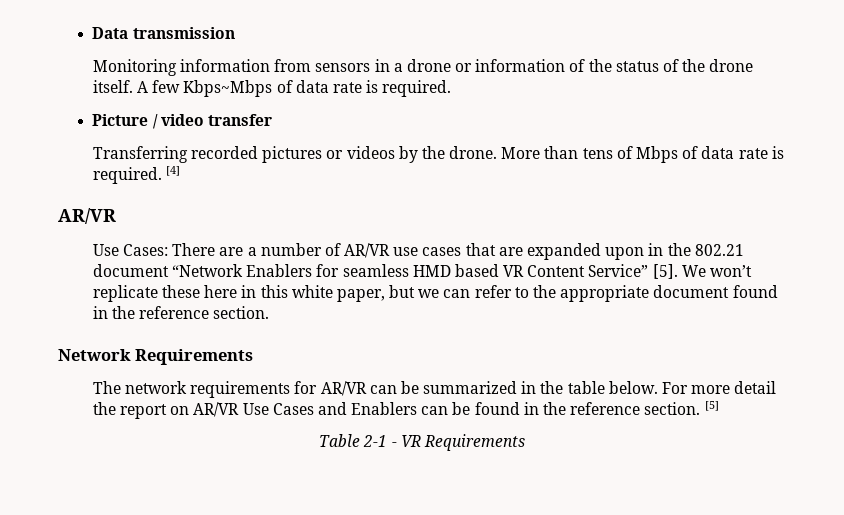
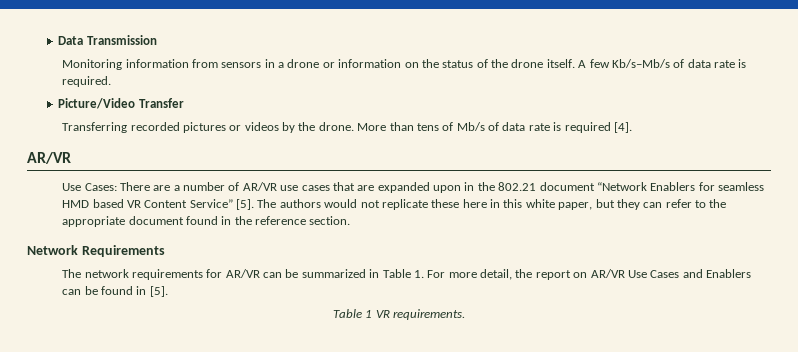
[132,27,235,39] transmission -> [86,35,157,45] Transmission
[569,59,586,72] of -> [404,62,419,68] on
[183,80,273,97] Kbps~Mbps -> [611,59,670,68] Kb/s–Mb/s
[92,114,272,129] Picture / video transfer -> [58,98,184,109] Picture/Video Transfer
[635,146,784,163] [92,166,180,184] Mbps of data rate is required. [4] -> [456,122,632,133] Mb/s of data rate is required [4].
[681,265,752,277] We won’t -> [257,199,380,208] The authors would not
[418,289,440,298] we -> [616,199,640,210] they
[540,381,658,394] the table below. -> [382,269,424,278] Table 1.
[734,381,777,394] detail -> [480,269,513,280] detail,
[542,401,719,415] [319,434,525,451] the reference section. [5] // Table 2-1 - VR Requirements -> [149,286,168,297] [332,309,466,320] [5]. // Table 1 VR requirements.

